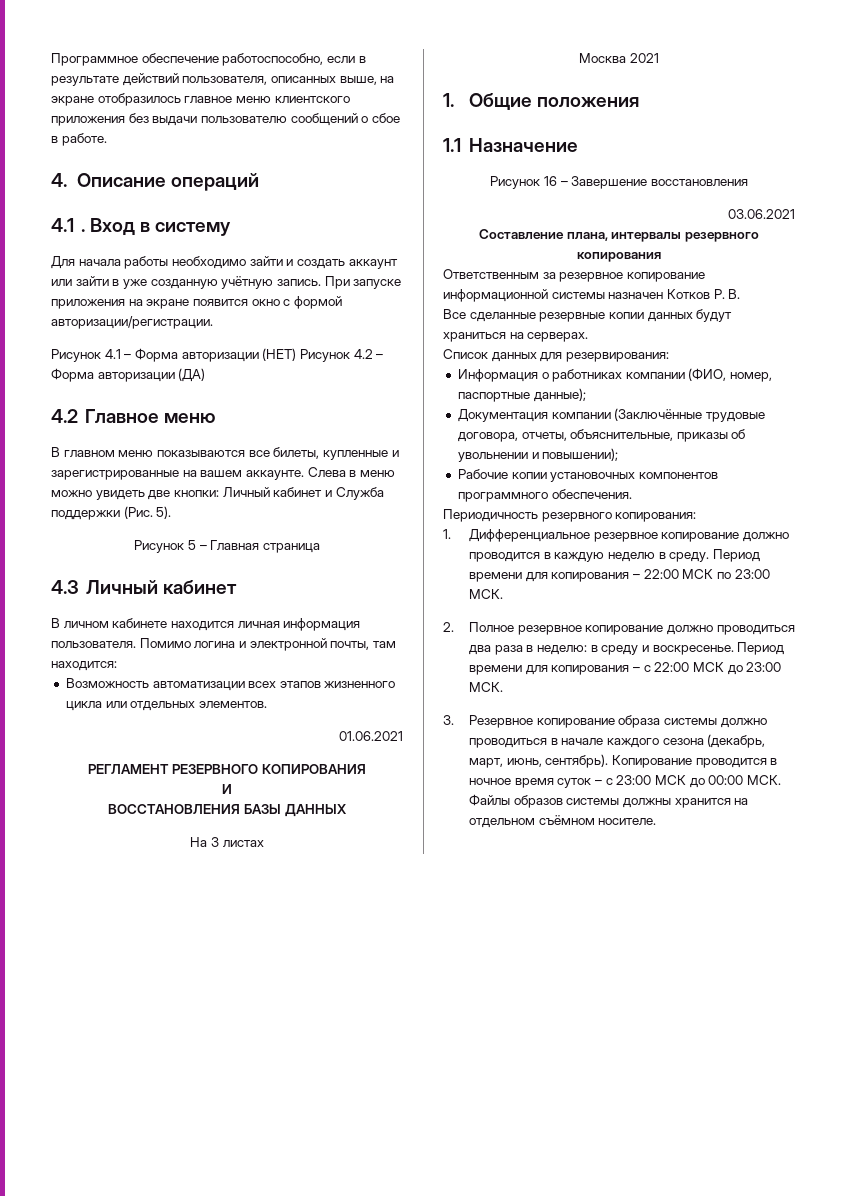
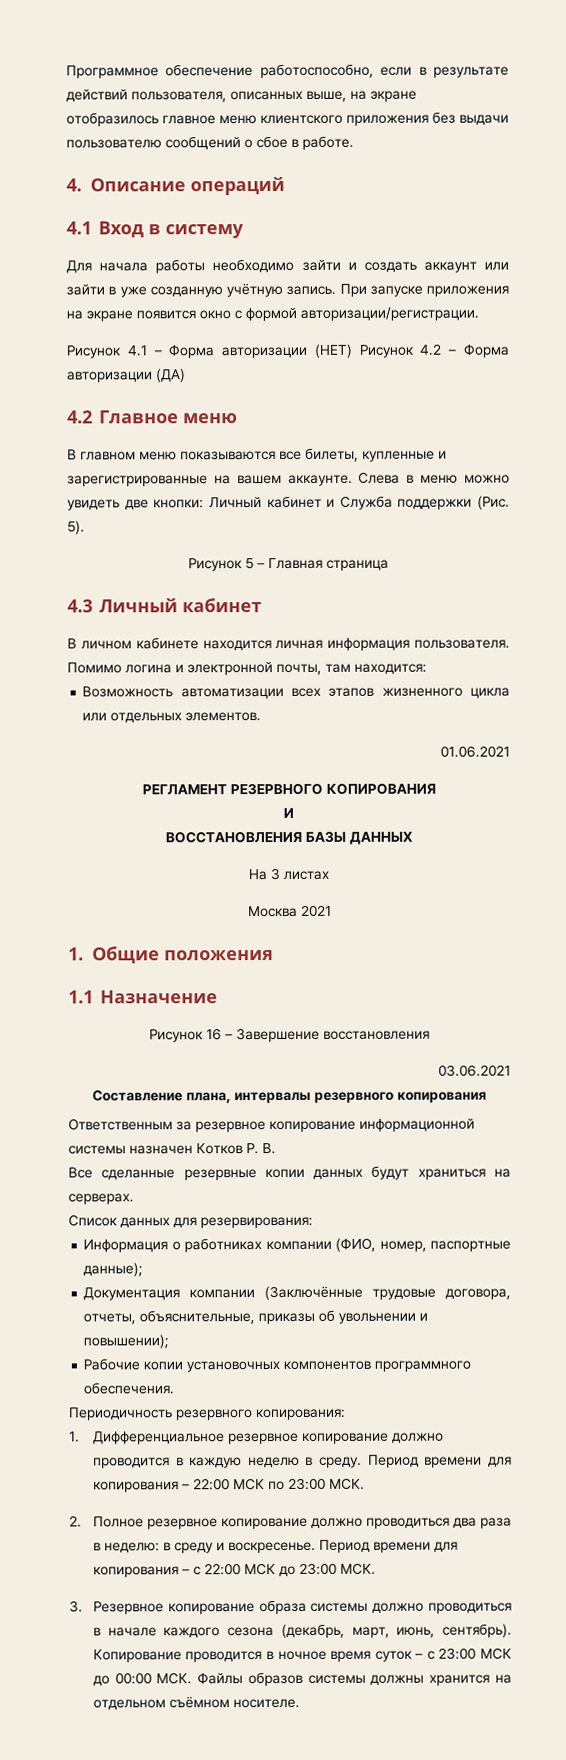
[80,229,85,232] . -> (92, 228) none

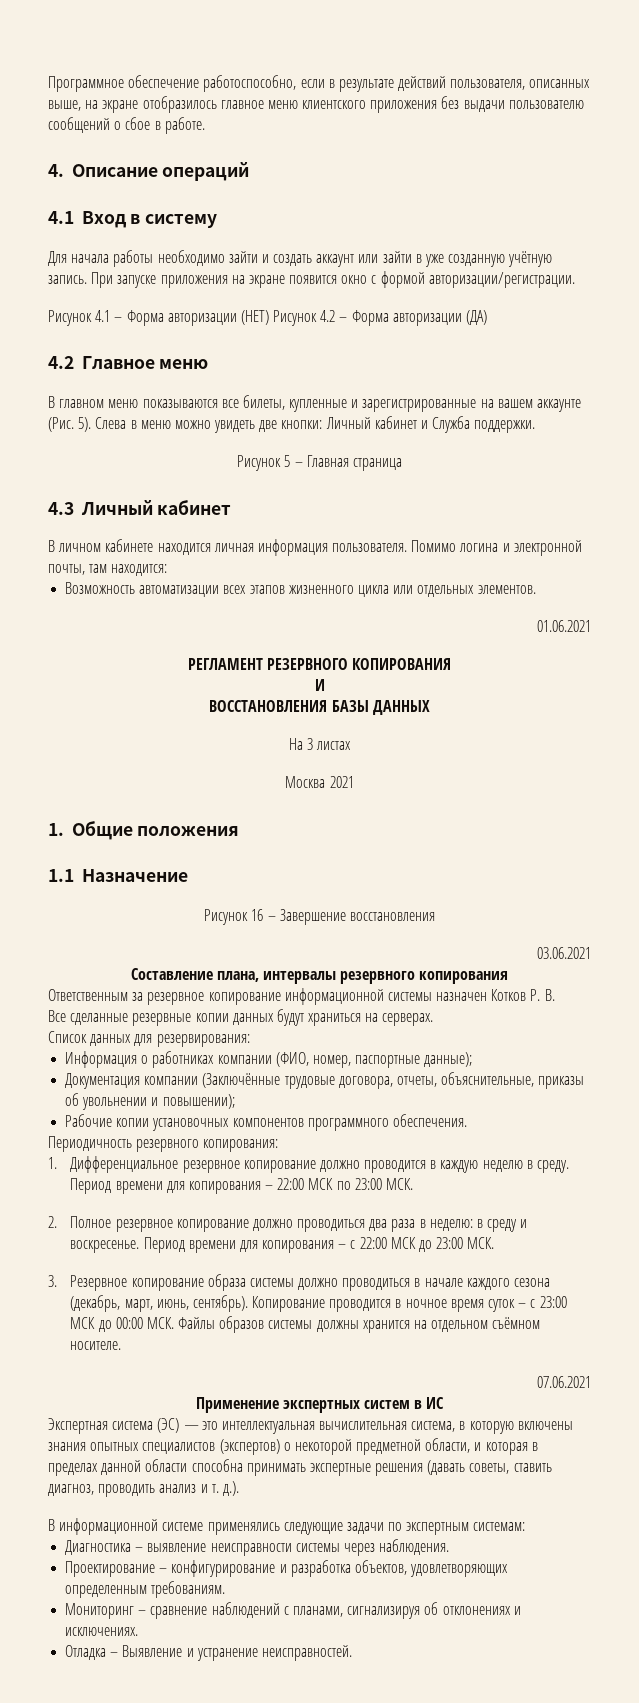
[287,474,353,486] аккаунте. -> [537,399,582,412] [48,417,92,432] аккаунте (Рис. 5).
[397,495,510,510] [67,520,85,535] поддержки (Рис. 5). -> [474,420,536,433] поддержки.
(300, 1703) none -> [537,1376,591,1388] [195,1397,445,1413] [48,1418,573,1434] [48,1438,538,1455] [48,1459,552,1476] [48,1481,239,1497] [48,1518,526,1535] [65,1539,450,1556] [65,1560,509,1577] [65,1581,226,1598] [65,1602,521,1619] [65,1627,139,1636] [65,1645,352,1661] // 07.06.2021 // Применение экспертных систем в ИС // Экспертная система (ЭС) — это интеллектуальная вычислительная система, в которую включены знания опытных специалистов (экспертов) о некоторой предметной области, и которая в пределах данной области способна принимать экспертные решения (давать советы, ставить диагноз, проводить анализ и т. д.). // В информационной системе применялись следующие задачи по экспертным системам: // Диагностика – выявление неисправности системы через наблюдения. // Проектирование – конфигурирование и разработка объектов, удовлетворяющих определенным требованиям. // Мониторинг – сравнение наблюдений с планами, сигнализируя об отклонениях и исключениях. // Отладка – Выявление и устранение неисправностей.

